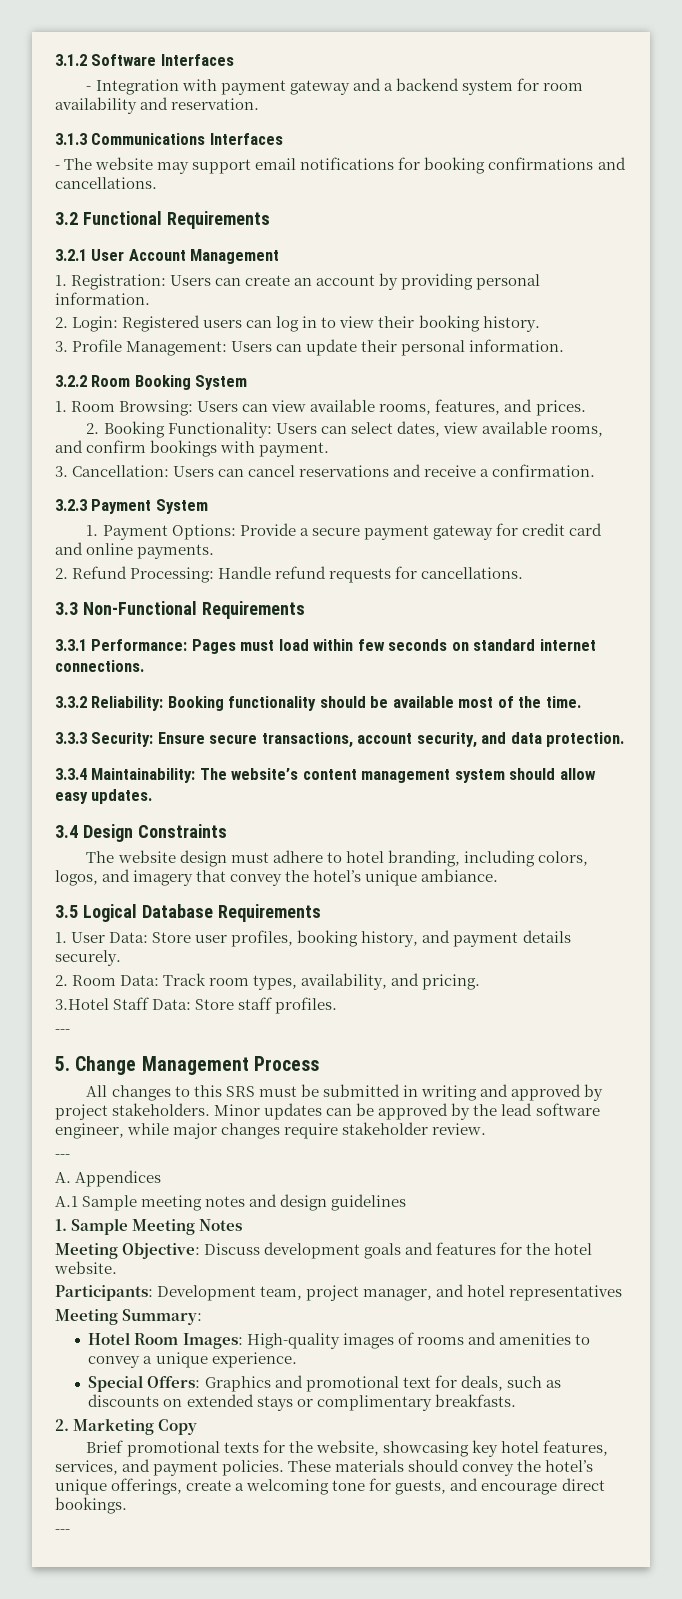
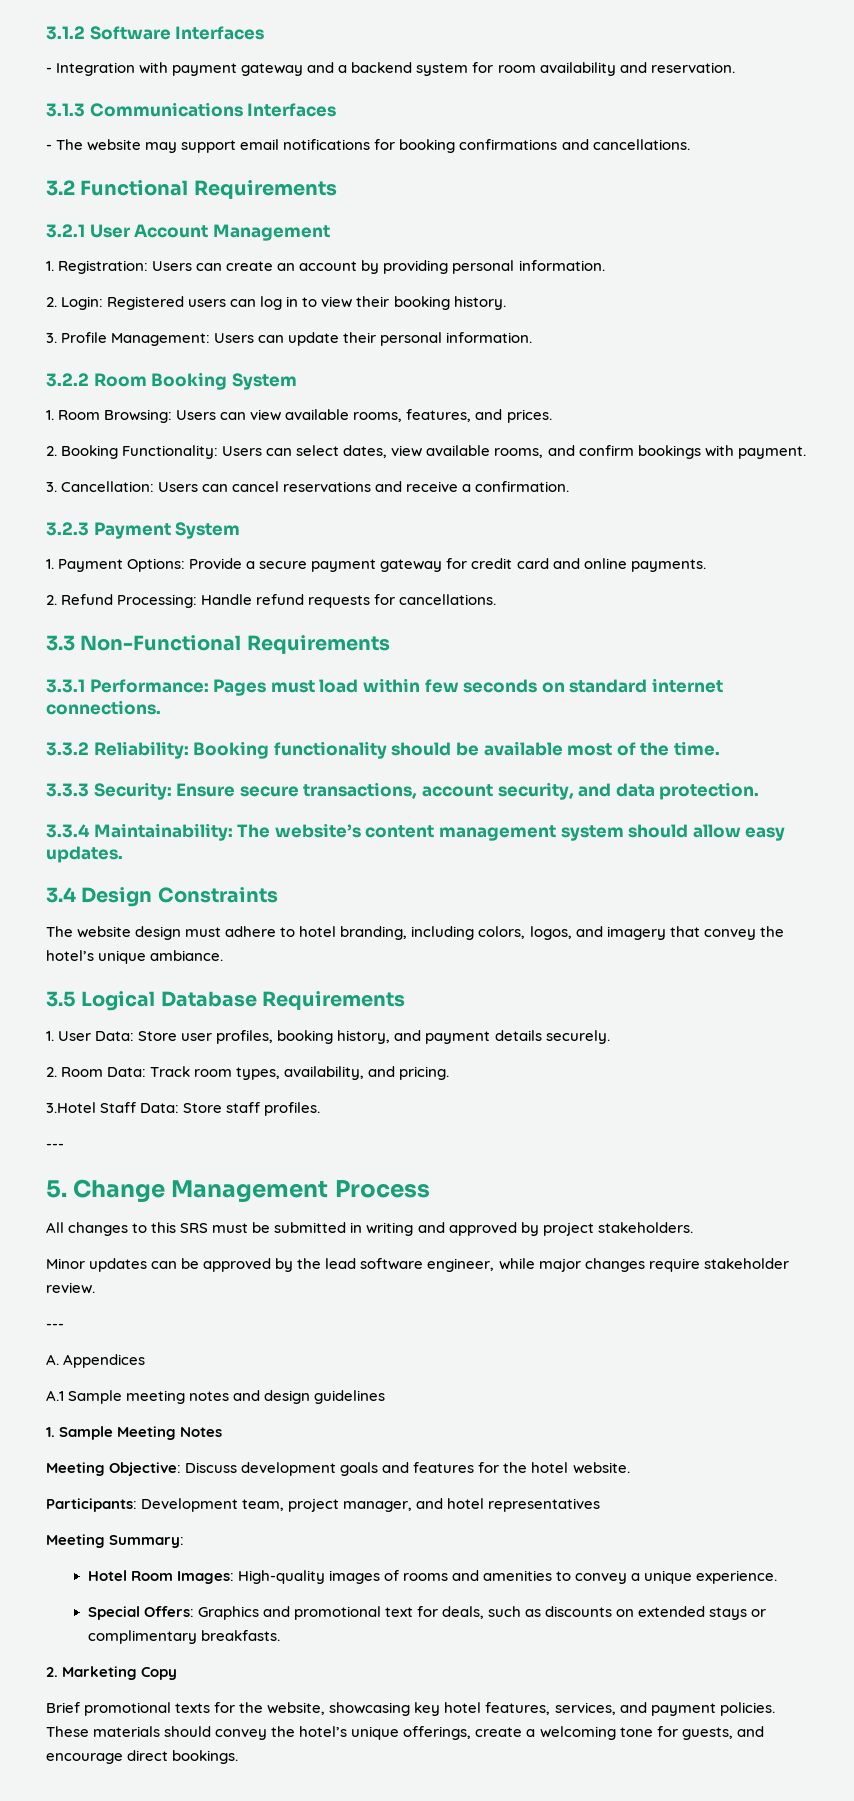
(211, 1109) none -> (693, 1227) //
[55,1529,70,1534] // --- -> (239, 1757) none

